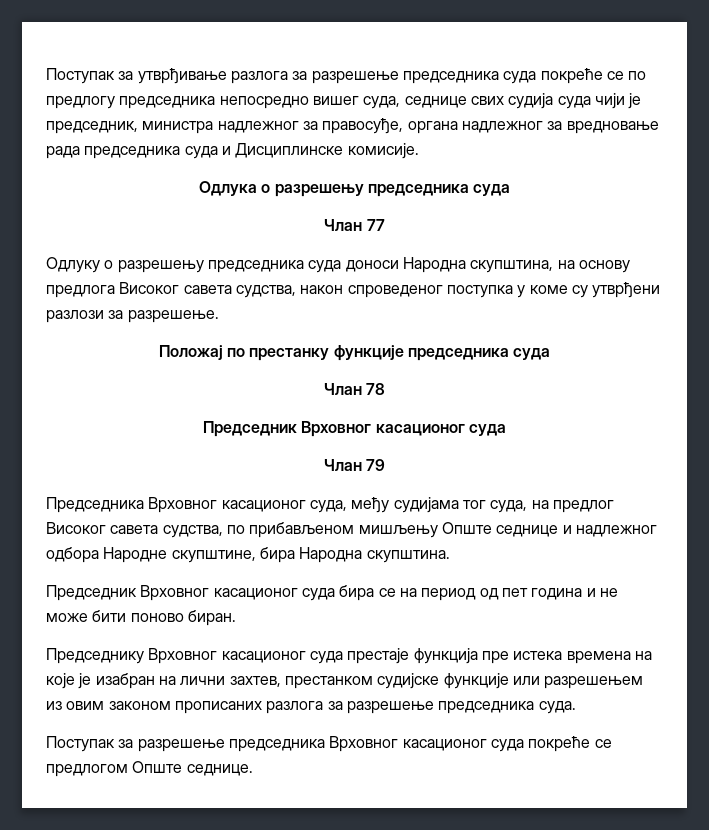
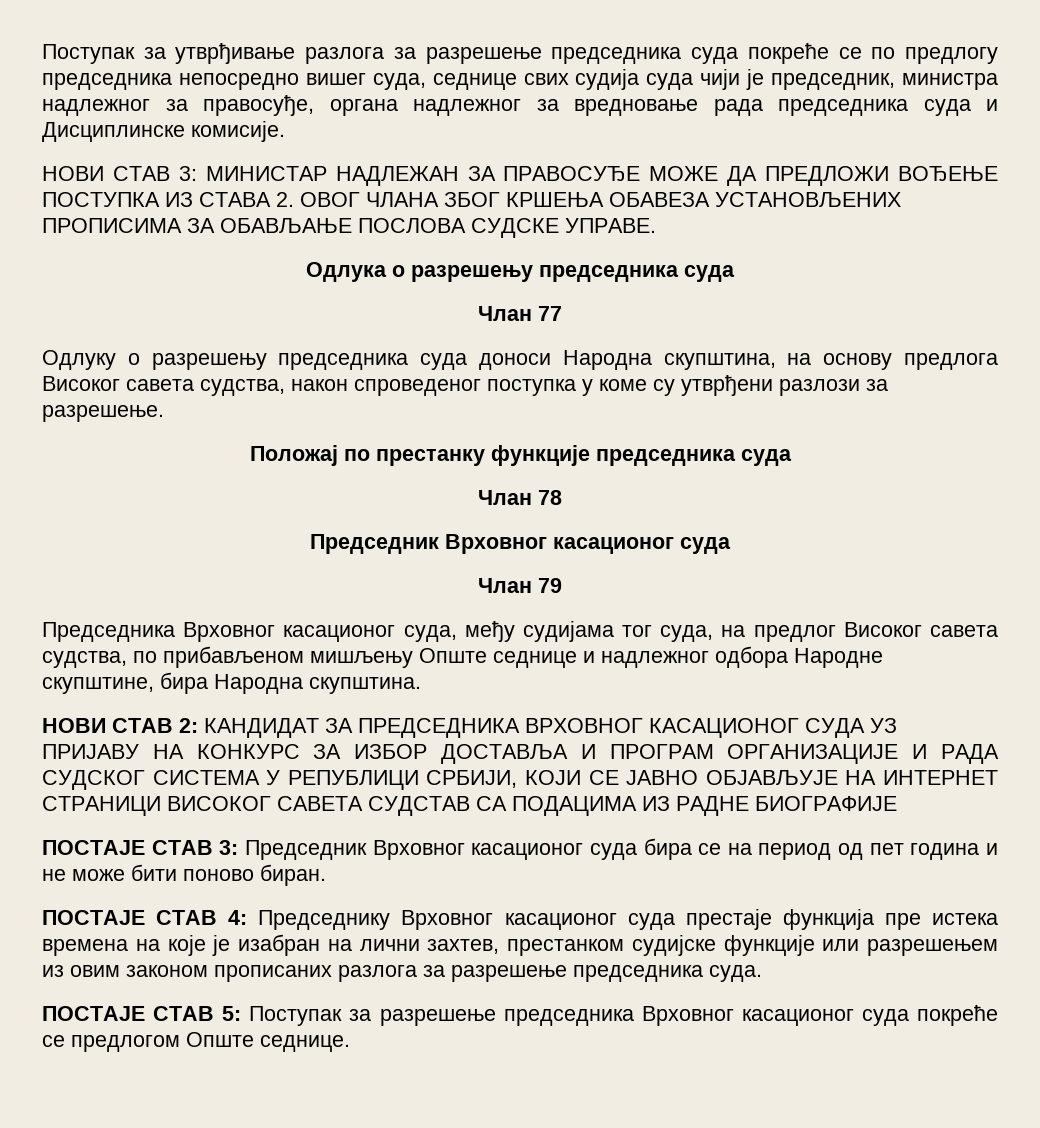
(419, 151) none -> [42,166,998,186] [42,192,901,208] [42,218,656,238] // НОВИ СТАВ 3: МИНИСТАР НАДЛЕЖАН ЗА ПРАВОСУЂЕ МОЖЕ ДА ПРЕДЛОЖИ ВОЂЕЊЕ ПОСТУПКА ИЗ СТАВА 2. ОВОГ ЧЛАНА ЗБОГ КРШЕЊА ОБАВЕЗА УСТАНОВЉЕНИХ ПРОПИСИМА ЗА ОБАВЉАЊЕ ПОСЛОВА СУДСКЕ УПРАВЕ.
(450, 556) none -> [42,718,897,738] [42,744,999,764] [42,770,999,790] [42,796,897,816] [42,840,239,855] НОВИ СТАВ 2: КАНДИДАТ ЗА ПРЕДСЕДНИКА ВРХОВНОГ КАСАЦИОНОГ СУДА УЗ ПРИЈАВУ НА КОНКУРС ЗА ИЗБОР ДОСТАВЉА И ПРОГРАМ ОРГАНИЗАЦИЈЕ И РАДА СУДСКОГ СИСТЕМА У РЕПУБЛИЦИ СРБИЈИ, КОЈИ СЕ ЈАВНО ОБЈАВЉУЈЕ НА ИНТЕРНЕТ СТРАНИЦИ ВИСОКОГ САВЕТА СУДСТАВ СА ПОДАЦИМА ИЗ РАДНЕ БИОГРАФИЈЕ // ПОСТАЈЕ СТАВ 3:
(236, 618) none -> [42,910,248,925] ПОСТАЈЕ СТАВ 4:
(576, 707) none -> [42,1006,242,1021] ПОСТАЈЕ СТАВ 5:

